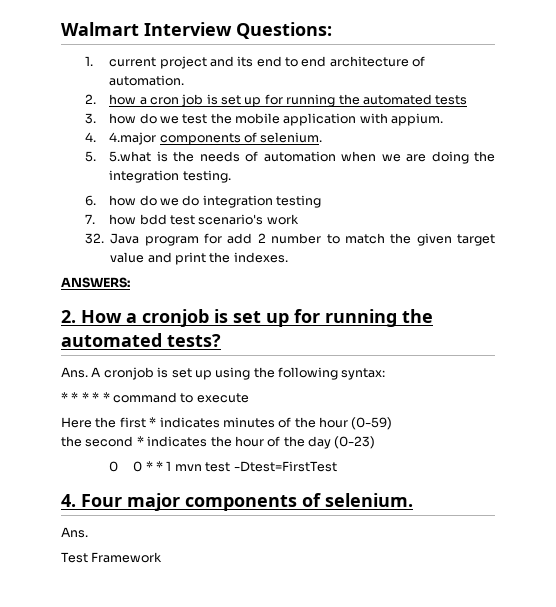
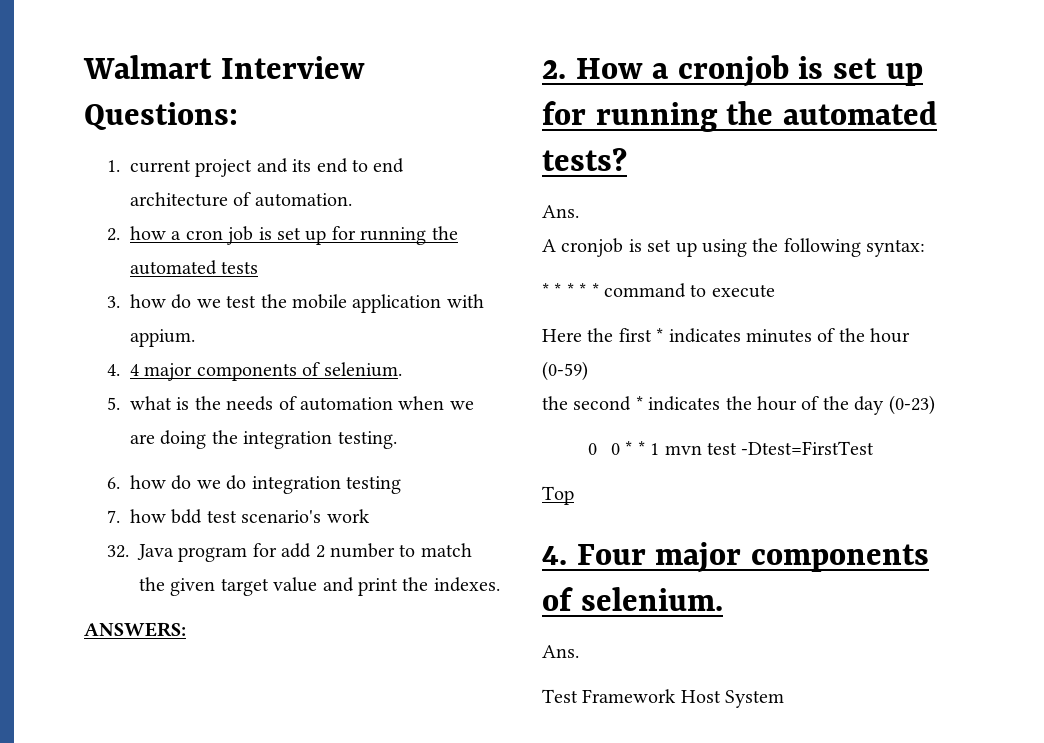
[109,132,157,145] 4.major -> [130,363,193,381] 4 major
[109,151,152,162] 5.what -> [130,396,173,410] what
(88, 372) none -> (579, 211) //
(337, 466) none -> [542,486,574,505] // Top
(163, 557) none -> [680,690,785,708] Host System

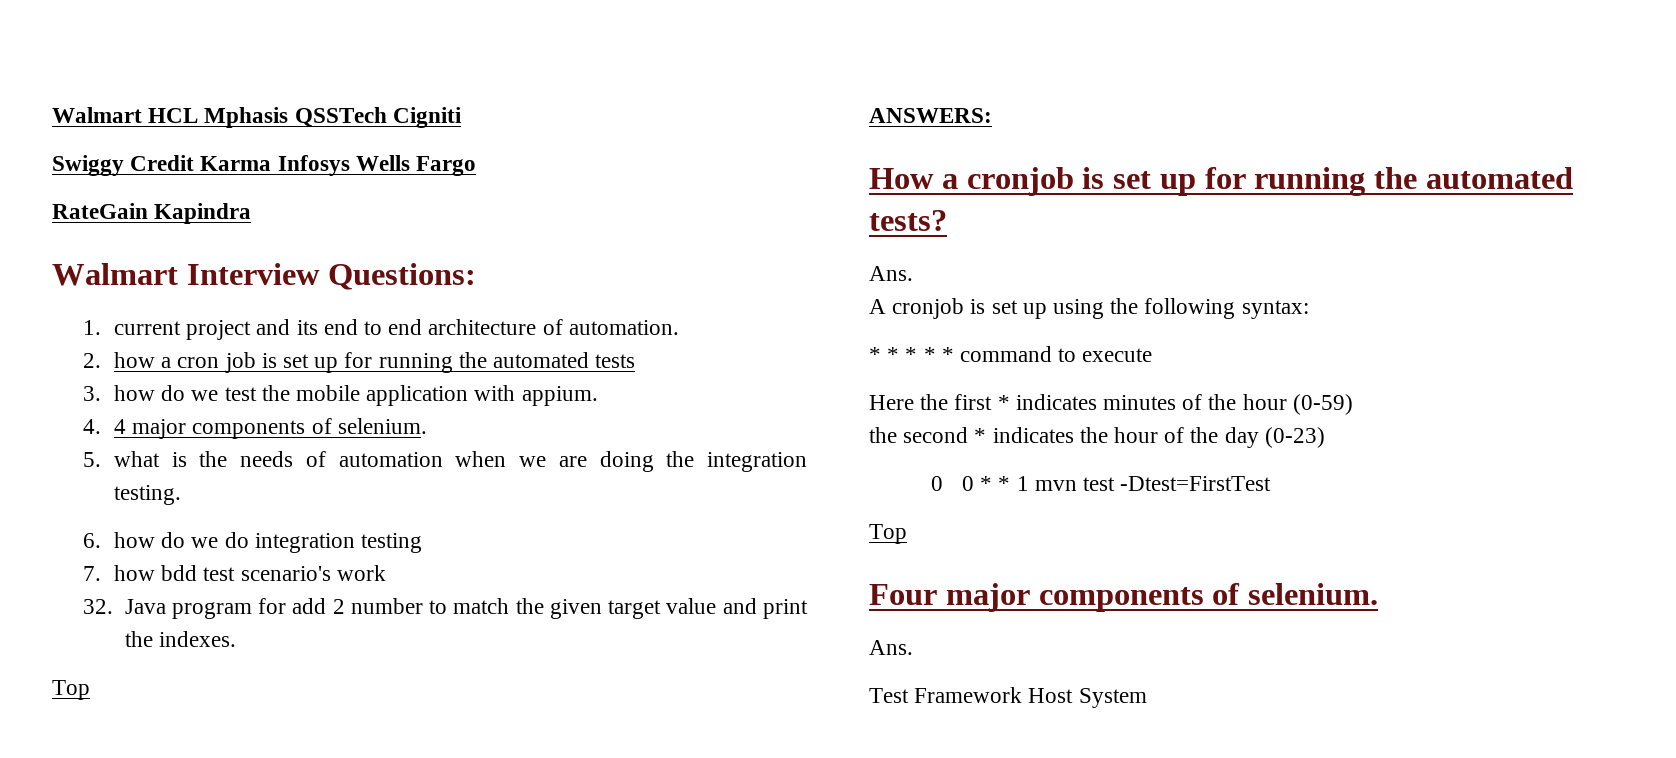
[83,55,212,79] Walmart -> [52,107,462,128] [52,155,477,176] [52,203,252,224] [52,263,178,286] Walmart HCL Mphasis QSSTech Cigniti // Swiggy Credit Karma Infosys Wells Fargo // RateGain Kapindra // Walmart
(500, 584) none -> [52,680,90,700] // Top
[542,60,566,79] 2. -> (992, 115) none
[542,546,567,565] 4. -> (907, 534) none

